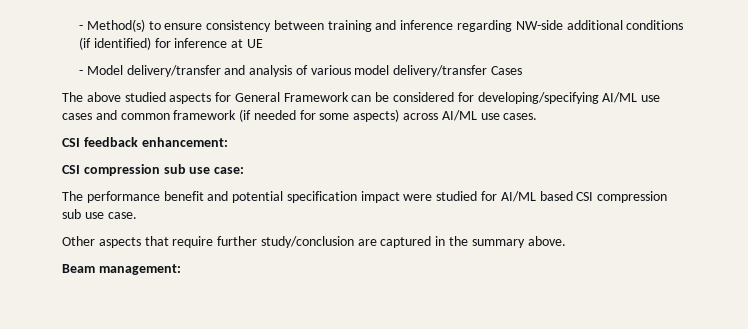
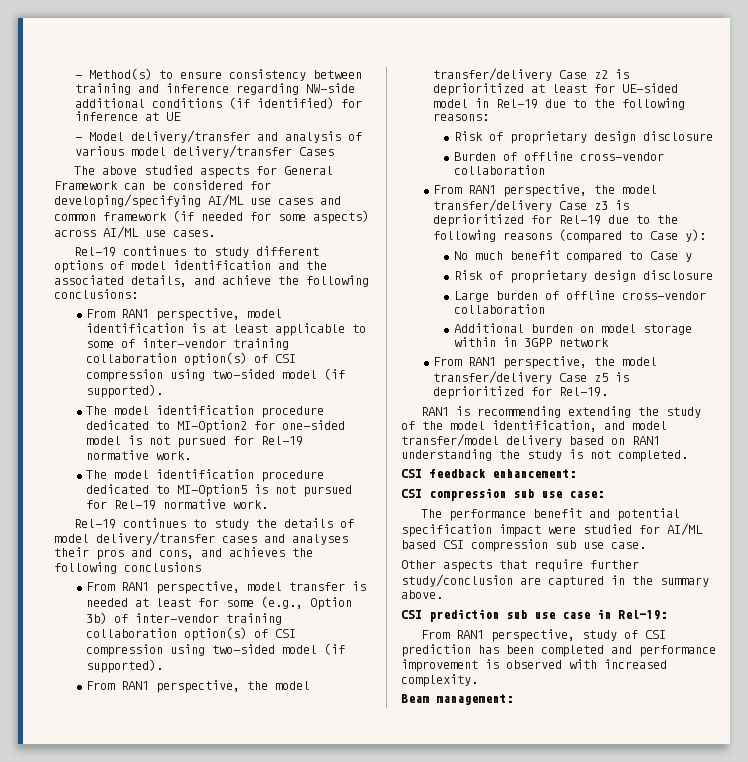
(538, 116) none -> [73,246,319,258] [54,260,327,273] [54,275,369,287] [54,289,138,299] [86,308,283,321] [86,323,367,336] [86,338,290,350] [86,352,297,366] [86,368,346,382] [86,384,164,398] [86,405,325,418] [86,420,346,433] [86,435,304,448] [86,450,192,460] [86,469,325,482] [86,484,353,497] [86,499,269,510] [73,518,354,530] [54,532,348,545] [54,547,313,560] [54,562,201,574] [86,581,367,594] [86,596,353,610] [86,612,283,625] [86,627,297,641] [86,643,346,657] [86,659,164,673] [86,680,311,693] [433,68,630,81] [433,83,679,96] [433,98,686,110] [433,113,490,121] [453,131,713,144] [453,151,664,161] [453,165,545,175] [433,184,658,197] [433,199,630,212] [433,214,679,227] [433,229,707,243] [453,250,692,263] [453,270,713,283] [453,290,706,302] [453,304,545,314] [453,323,692,335] [453,337,609,347] [433,356,658,369] [433,371,630,384] [433,386,609,399] [420,406,701,418] [401,420,667,432] [401,434,660,447] [401,449,688,462] // Rel-19 continues to study different options of model identification and the associated details, and achieve the following conclusions: // From RAN1 perspective, model identification is at least applicable to some of inter-vendor training collaboration option(s) of CSI compression using two-sided model (if supported). // The model identification procedure dedicated to MI-Option2 for one-sided model is not pursued for Rel-19 normative work. // The model identification procedure dedicated to MI-Option5 is not pursued for Rel-19 normative work. // Rel-19 continues to study the details of model delivery/transfer cases and analyses their pros and cons, and achieves the following conclusions // From RAN1 perspective, model transfer is needed at least for some (e.g., Option 3b) of inter-vendor training collaboration option(s) of CSI compression using two-sided model (if supported). // From RAN1 perspective, the model transfer/delivery Case z2 is deprioritized at least for UE-sided model in Rel-19 due to the following reasons: // Risk of proprietary design disclosure // Burden of offline cross-vendor collaboration // From RAN1 perspective, the model transfer/delivery Case z3 is deprioritized for Rel-19 due to the following reasons (compared to Case y): // No much benefit compared to Case y // Risk of proprietary design disclosure // Large burden of offline cross-vendor collaboration // Additional burden on model storage within in 3GPP network // From RAN1 perspective, the model transfer/delivery Case z5 is deprioritized for Rel-19. // RAN1 is recommending extending the study of the model identification, and model transfer/model delivery based on RAN1 understanding the study is not completed.
(566, 241) none -> [401,609,667,622] [420,629,666,642] [401,644,716,657] [401,659,667,672] [401,674,478,687] // CSI prediction sub use case in Rel-19: // From RAN1 perspective, study of CSI prediction has been completed and performance improvement is observed with increased complexity.

